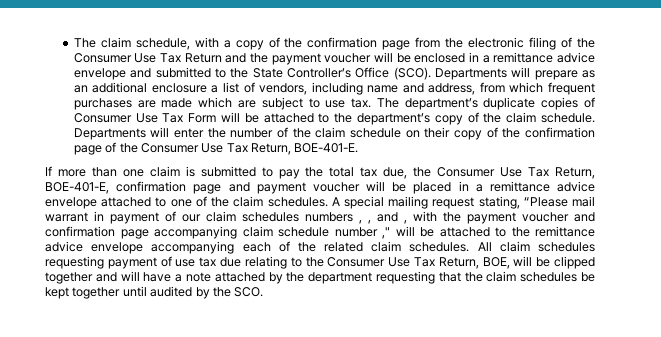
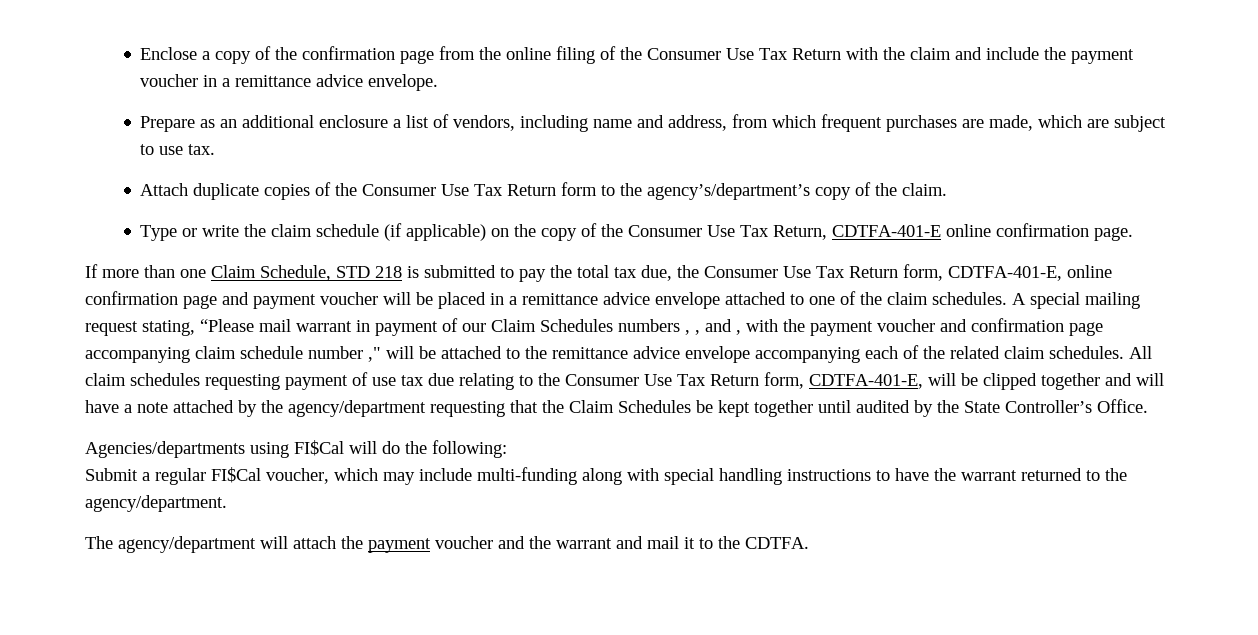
[73,37,219,50] The claim schedule, with -> [140,47,198,60] Enclose
[468,37,525,48] electronic -> [506,47,552,60] online
[225,52,595,65] [73,67,578,80] and the payment voucher will be enclosed in a remittance advice envelope and submitted to the State Controller’s Office (SCO). Departments will prepare -> [846,47,1135,64] [140,74,439,91] [140,116,196,132] with the claim and include the payment voucher in a remittance advice envelope. // Prepare
[161,98,193,108] made -> [989,115,1034,131] made,
[376,98,478,110] The department’s -> [140,183,189,196] // Attach
[73,112,596,125] [73,127,595,140] [73,142,359,155] Consumer Use Tax Form will be attached to the department’s copy of the claim schedule. Departments will enter the number of the claim schedule on their copy of the confirmation page of the Consumer Use Tax Return, BOE-401-E. -> [335,182,948,200] [140,223,1134,241] the Consumer Use Tax Return form to the agency’s/department’s copy of the claim. // Type or write the claim schedule (if applicable) on the copy of the Consumer Use Tax Return, CDTFA-401-E online confirmation page.
[149,166,180,177] claim -> [211,265,402,281] Claim Schedule, STD 218
[555,167,595,179] [45,182,109,194] Return, BOE-401-E, -> [849,264,1112,281] Return form, CDTFA-401-E, online
[206,211,299,222] claim schedules -> [491,319,613,332] Claim Schedules
[438,257,510,269] Return, BOE, -> [710,372,923,389] Return form, CDTFA-401-E,
[308,272,373,284] department -> [288,400,426,417] agency/department
[486,271,578,282] claim schedules -> [569,400,691,413] Claim Schedules
[234,287,264,297] SCO. -> [964,399,1148,413] [85,440,507,458] [85,467,1127,485] [85,495,227,512] [85,536,809,553] State Controller’s Office. // Agencies/departments using FI$Cal will do the following: // Submit a regular FI$Cal voucher, which may include multi-funding along with special handling instructions to have the warrant returned to the agency/department. // The agency/department will attach the payment voucher and the warrant and mail it to the CDTFA.

